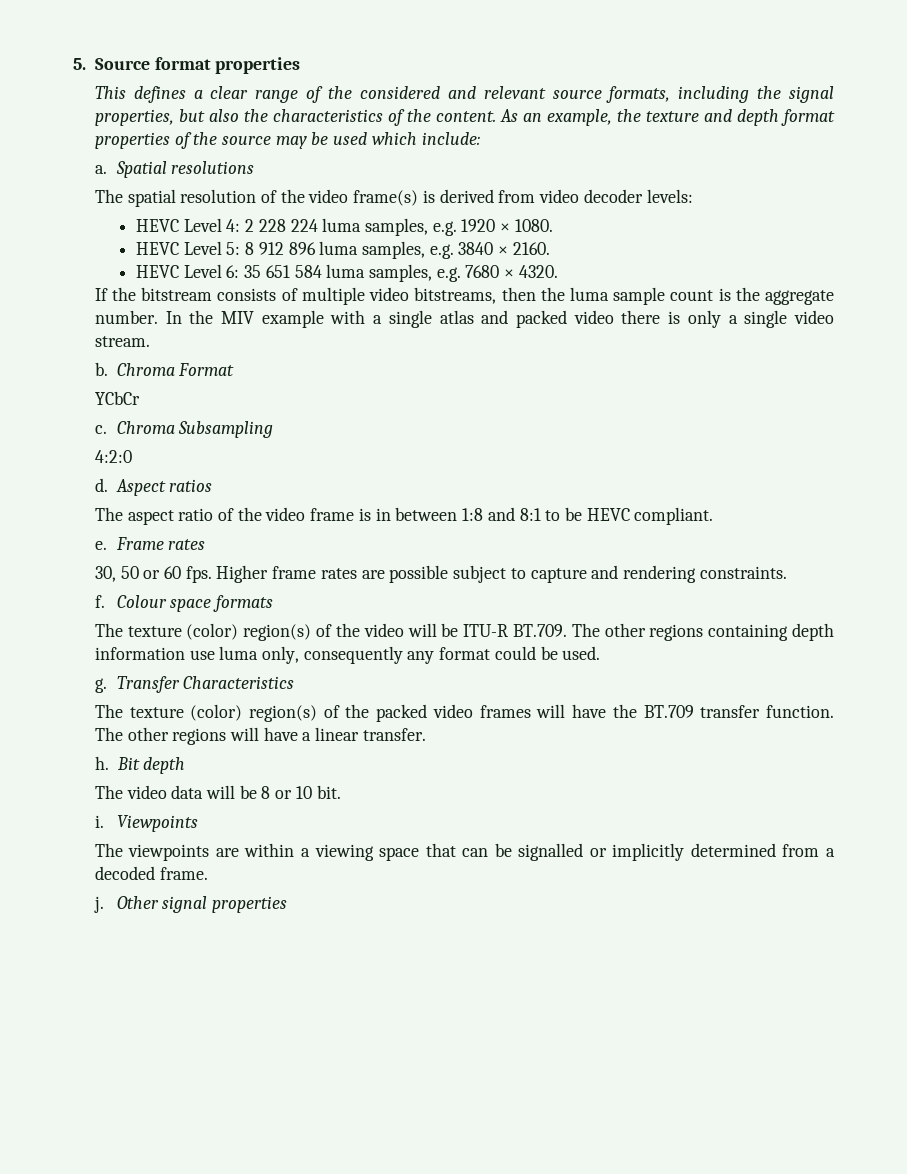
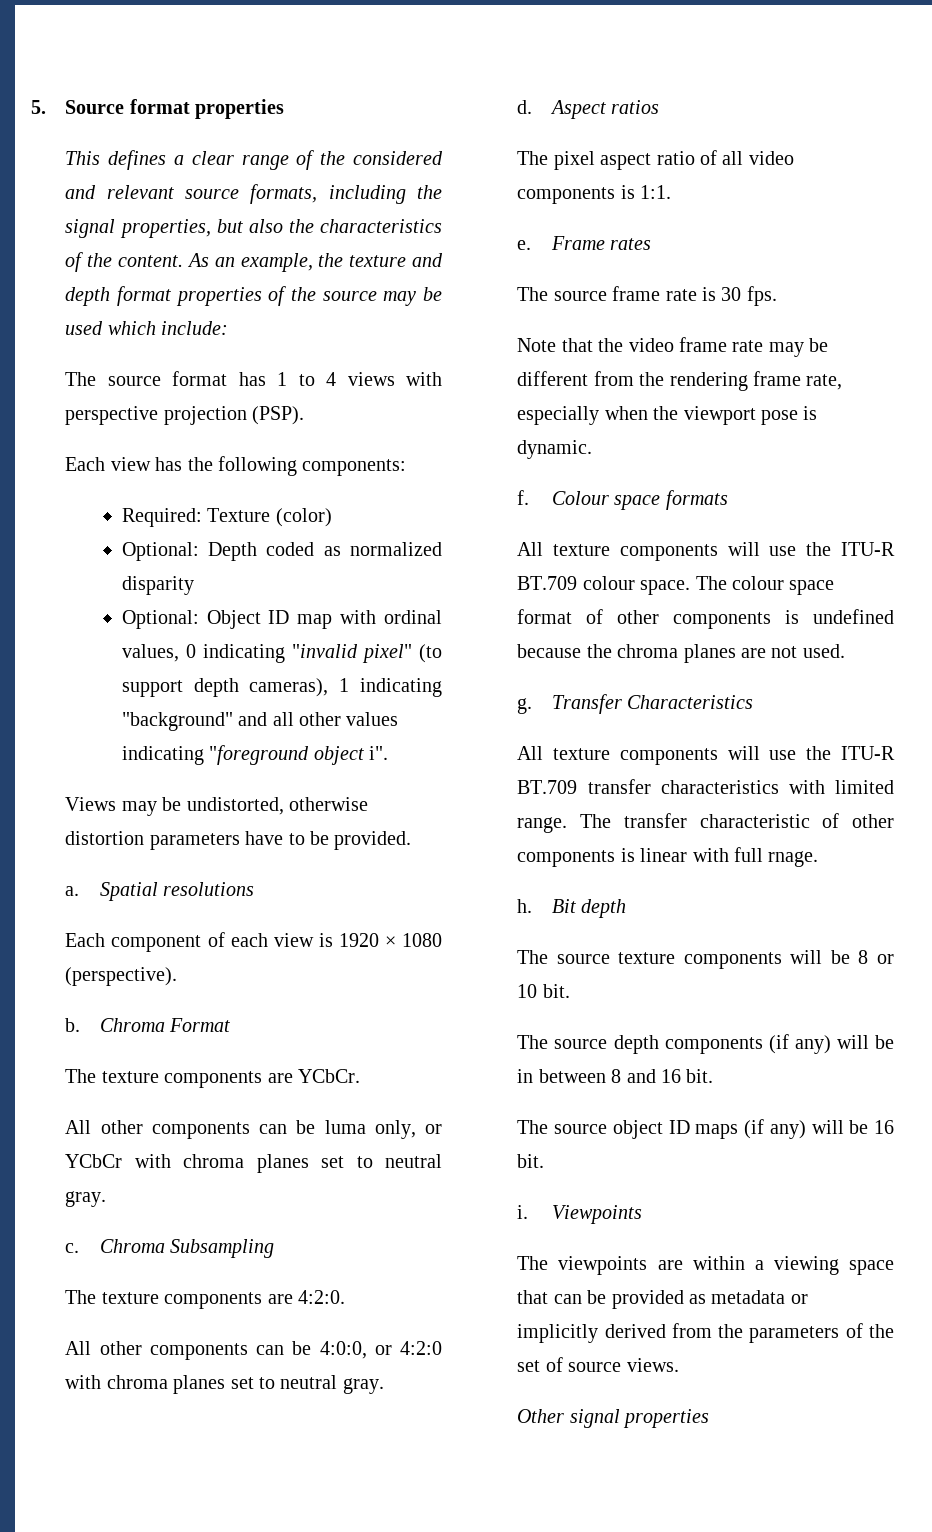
[94,161,255,178] [94,189,693,207] [135,218,553,236] [135,241,550,259] [135,264,558,282] [94,287,834,305] [94,310,834,328] [94,336,150,347] [94,362,235,376] [94,391,140,405] [94,421,274,438] [94,450,132,463] a. Spatial resolutions // The spatial resolution of the video frame(s) is derived from video decoder levels: // HEVC Level 4: 2 228 224 luma samples, e.g. 1920 × 1080. // HEVC Level 5: 8 912 896 luma samples, e.g. 3840 × 2160. // HEVC Level 6: 35 651 584 luma samples, e.g. 7680 × 4320. // If the bitstream consists of multiple video bitstreams, then the luma sample count is the aggregate number. In the MIV example with a single atlas and packed video there is only a single video stream. // b. Chroma Format // YCbCr // c. Chroma Subsampling // 4:2:0 -> [65,371,443,386] [65,406,305,425] [65,456,407,476] [121,508,332,527] [121,542,442,561] [121,576,194,595] [121,610,443,629] [121,644,442,663] [121,678,442,697] [121,712,399,731] [121,745,388,765] [65,797,368,816] [65,831,412,850] [65,882,255,901] [65,932,443,952] [65,967,178,986] [65,1018,231,1032] [65,1069,360,1088] [65,1120,442,1139] [65,1154,443,1173] [65,1191,107,1207] [65,1239,275,1258] [65,1290,345,1309] [65,1341,442,1360] [65,1375,384,1394] The source format has 1 to 4 views with perspective projection (PSP). // Each view has the following components: // Required: Texture (color) // Optional: Depth coded as normalized disparity // Optional: Object ID map with ordinal values, 0 indicating "invalid pixel" (to support depth cameras), 1 indicating "background" and all other values indicating "foreground object i". // Views may be undistorted, otherwise distortion parameters have to be provided. // a. Spatial resolutions // Each component of each view is 1920 × 1080 (perspective). // b. Chroma Format // The texture components are YCbCr. // All other components can be luma only, or YCbCr with chroma planes set to neutral gray. // c. Chroma Subsampling // The texture components are 4:2:0. // All other components can be 4:0:0, or 4:2:0 with chroma planes set to neutral gray.
(123, 514) none -> [553,151,595,170] pixel
[237,507,714,525] [94,537,206,550] [94,565,787,583] [94,595,274,612] [94,623,834,641] [94,646,601,664] [94,676,295,693] [94,704,835,722] [94,727,426,745] the video frame is in between 1:8 and 8:1 to be HEVC compliant. // e. Frame rates // 30, 50 or 60 fps. Higher frame rates are possible subject to capture and rendering constraints. // f. Colour space formats // The texture (color) region(s) of the video will be ITU-R BT.709. The other regions containing depth information use luma only, consequently any format could be used. // g. Transfer Characteristics // The texture (color) region(s) of the packed video frames will have the BT.709 transfer function. The other regions will have a linear transfer. -> [722,151,794,165] [517,185,672,204] [517,236,652,250] [517,286,777,306] [517,337,829,357] [517,371,843,391] [517,406,818,425] [517,440,593,459] [517,490,728,510] [517,542,895,561] [517,576,835,595] [517,609,894,629] [517,644,845,663] [517,694,754,714] [517,746,895,765] [517,779,894,794] [517,813,894,833] [517,847,819,867] all video components is 1:1. // e. Frame rates // The source frame rate is 30 fps. // Note that the video frame rate may be different from the rendering frame rate, especially when the viewport pose is dynamic. // f. Colour space formats // All texture components will use the ITU-R BT.709 colour space. The colour space format of other components is undefined because the chroma planes are not used. // g. Transfer Characteristics // All texture components will use the ITU-R BT.709 transfer characteristics with limited range. The transfer characteristic of other components is linear with full rnage.
[126,785,204,799] video data -> [556,952,782,969] source texture components
(341, 792) none -> [517,1034,895,1054] [517,1069,714,1083] [517,1119,894,1139] [517,1154,545,1168] // The source depth components (if any) will be in between 8 and 16 bit. // The source object ID maps (if any) will be 16 bit.
[518,843,836,861] [94,866,208,880] [93,896,104,913] signalled or implicitly determined from a decoded frame. // j. -> [611,1290,808,1309] [517,1323,894,1343] [517,1357,679,1372] provided as metadata or implicitly derived from the parameters of the set of source views. //

